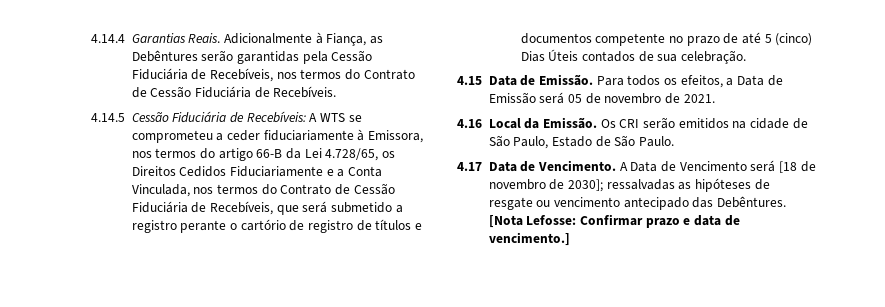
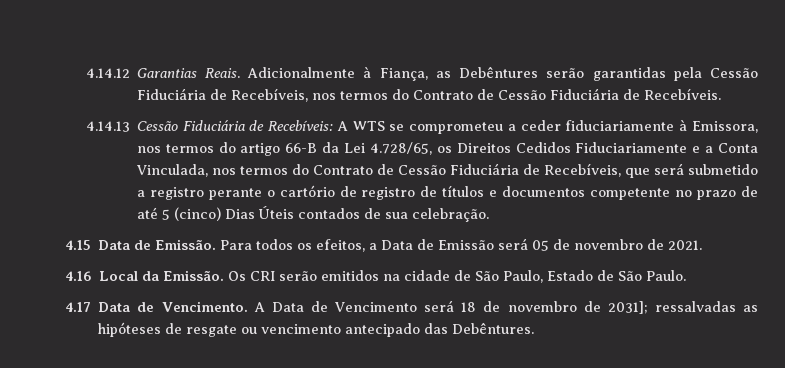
[90,34,125,43] 4.14.4 -> [85,68,130,78] 4.14.12
[90,113,125,122] 4.14.5 -> [85,121,130,132] 4.14.13
[778,161,816,173] [488,179,604,192] [18 de novembro de 2030]; -> [461,301,648,314] 18 de novembro de 2031];
[488,214,740,228] [488,232,570,246] [Nota Lefosse: Confirmar prazo e data de vencimento.] -> (535, 328) none

